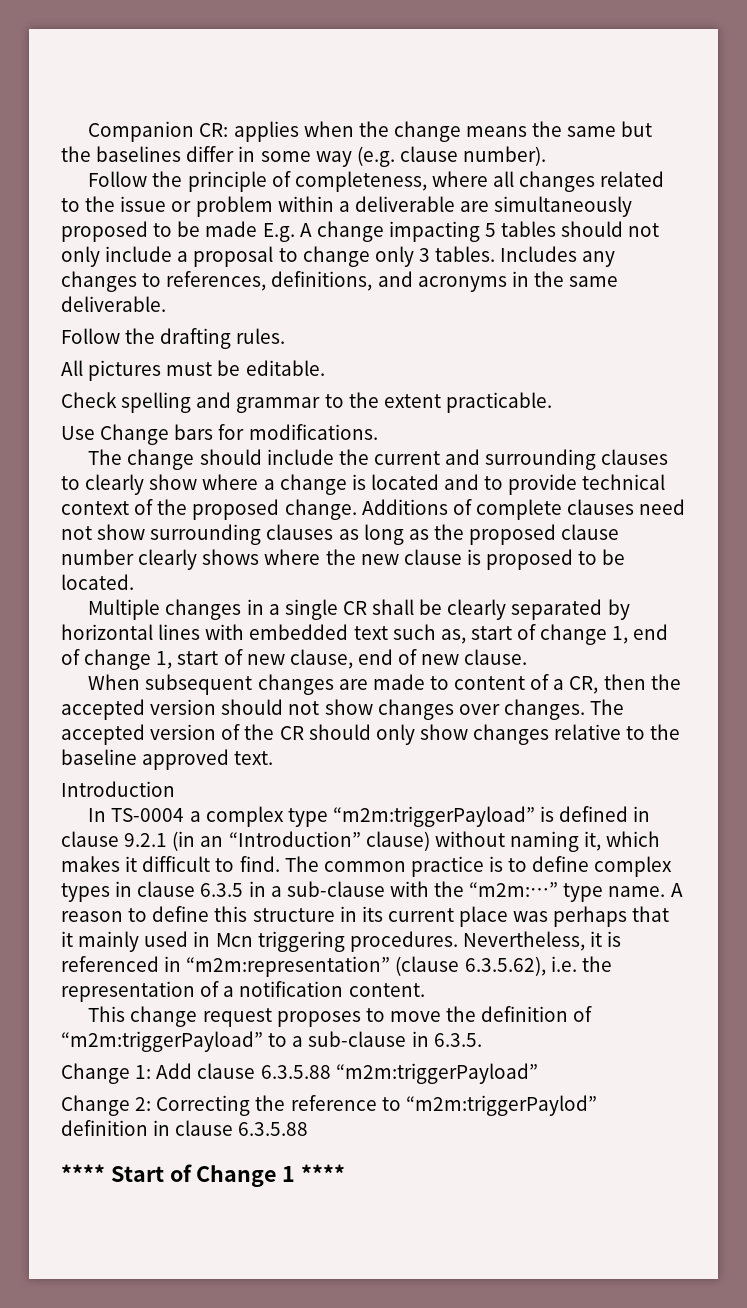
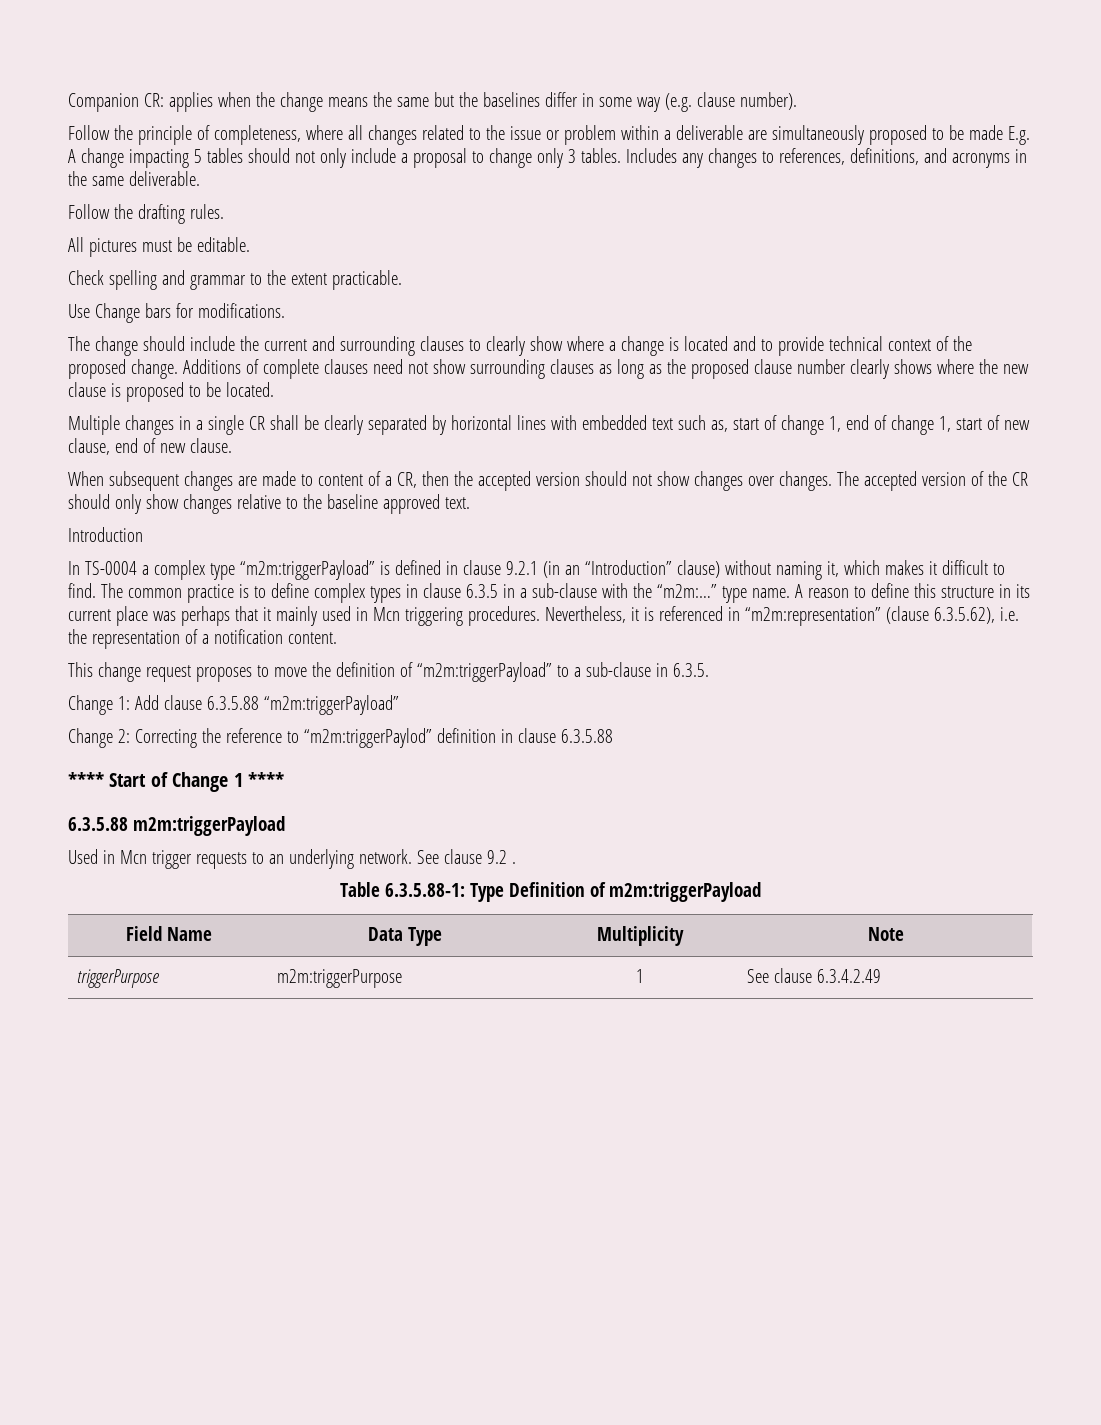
(346, 1173) none -> [68,816,285,836] [68,849,516,869] [339,882,762,902] [125,926,212,941] [367,927,442,946] [596,926,684,946] [867,927,904,941] [77,969,160,988] [277,969,403,988] [635,969,644,983] [747,968,882,983] // 6.3.5.88 m2m:triggerPayload // Used in Mcn trigger requests to an underlying network. See clause 9.2 . // Table 6.3.5.88-1: Type Definition of m2m:triggerPayload // Field Name | Data Type | Multiplicity | Note // triggerPurpose | m2m:triggerPurpose | 1 | See clause 6.3.4.2.49

